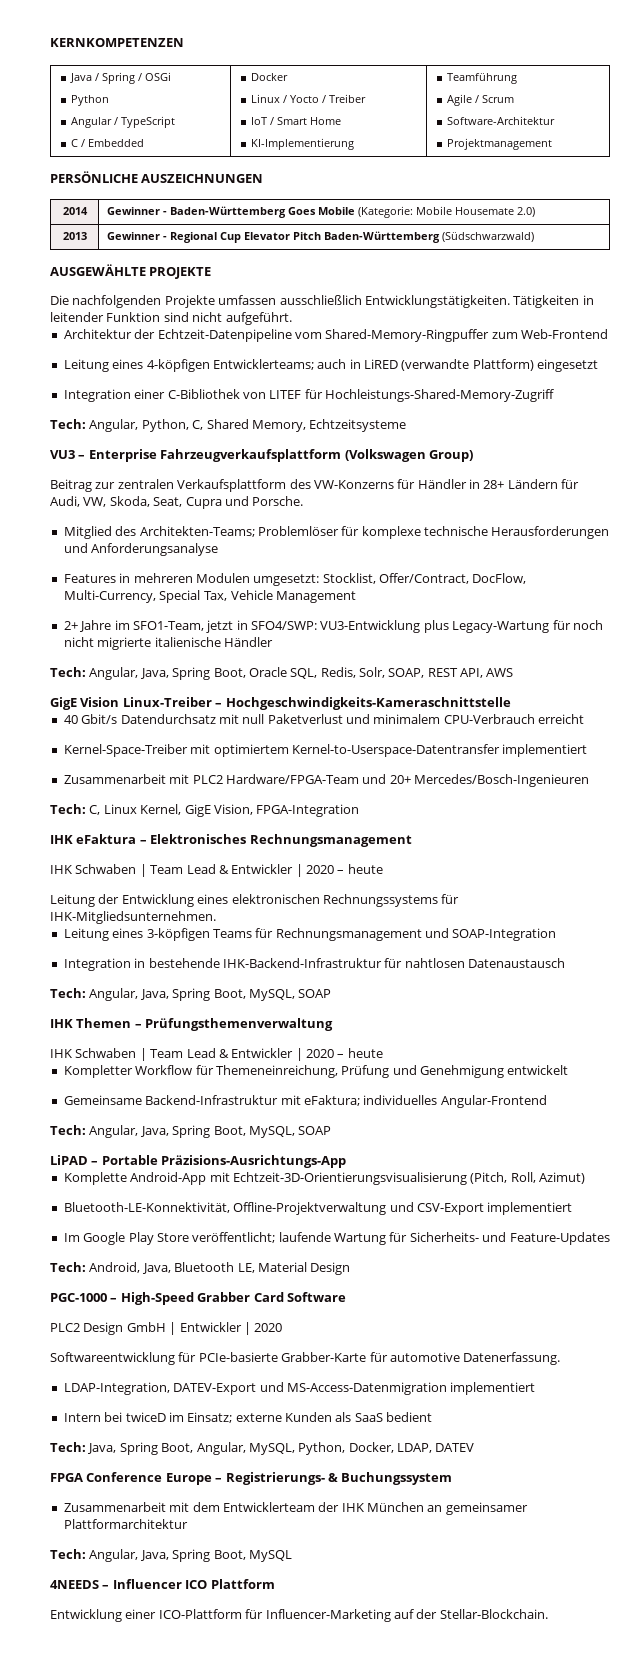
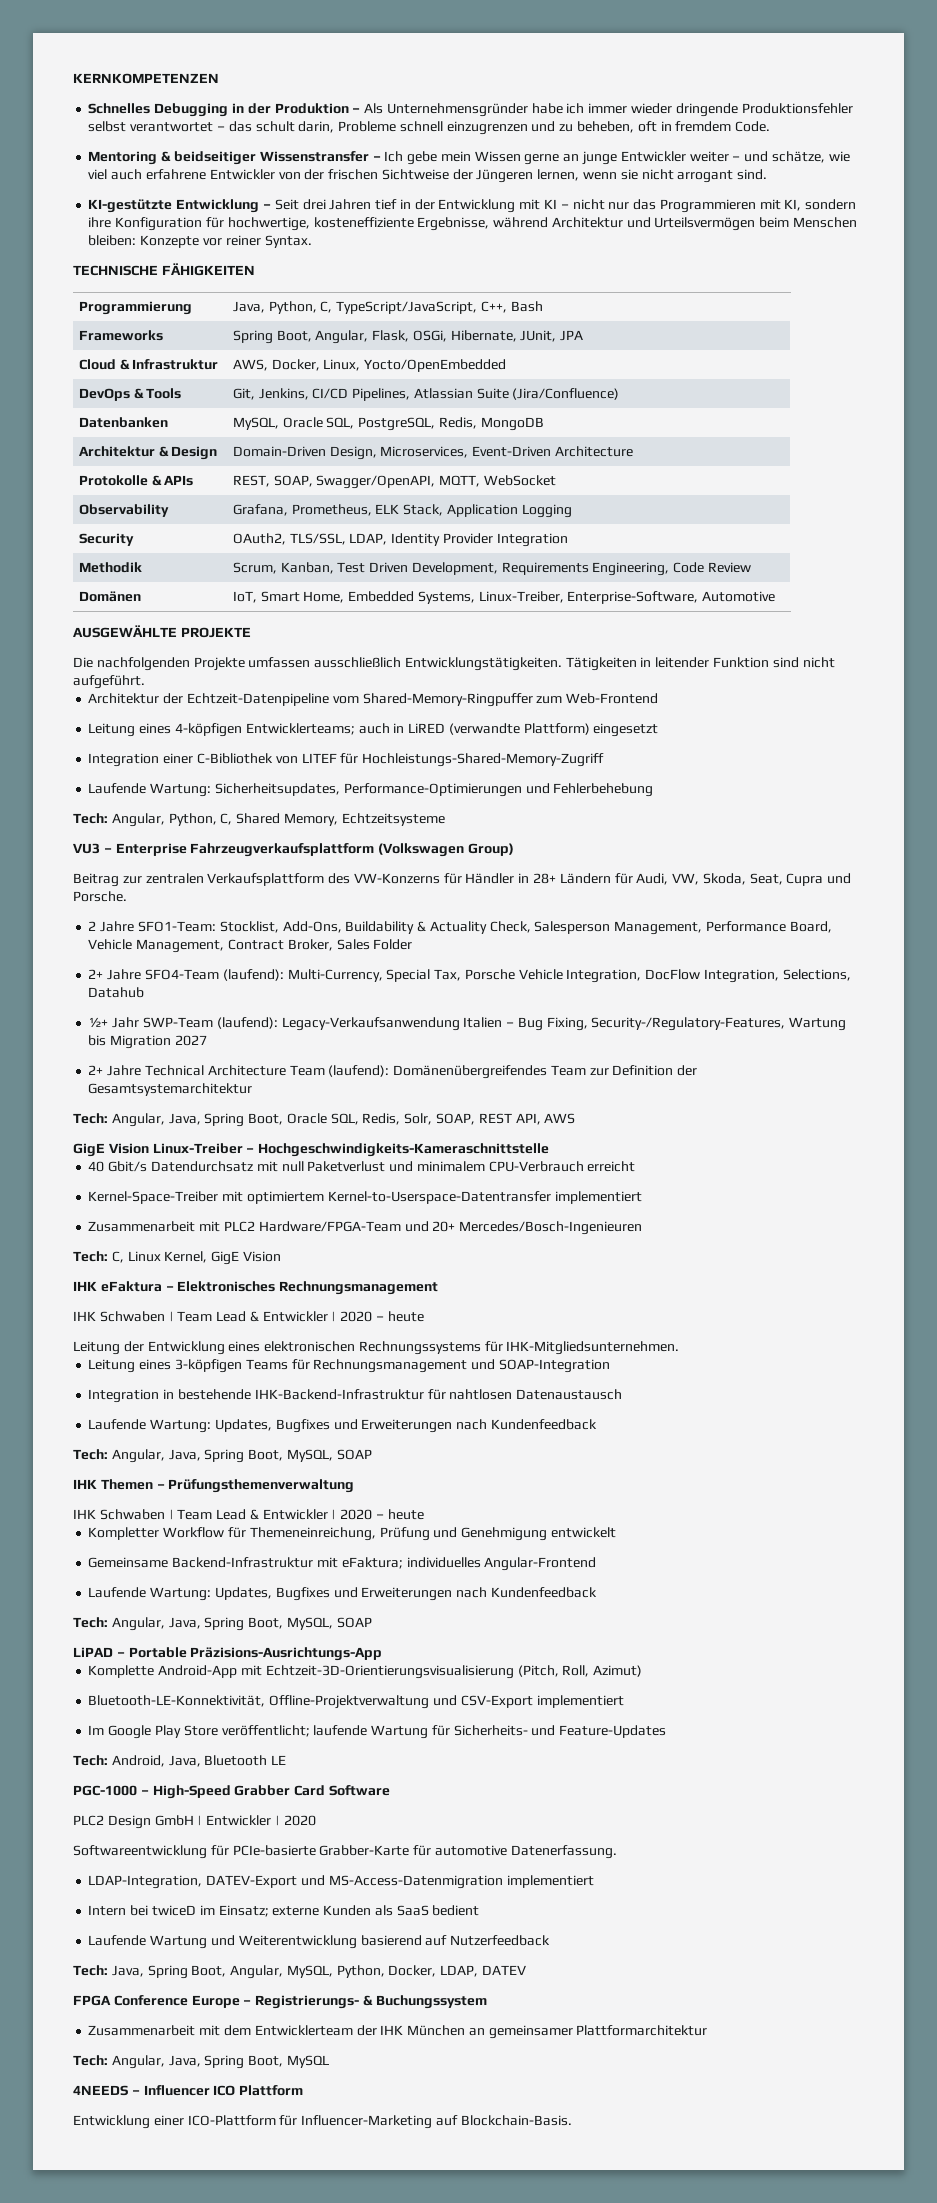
[70,72,172,84] [71,95,110,106] [71,116,176,128] [71,139,145,147] [251,73,289,81] [251,94,367,103] [251,117,342,125] [251,138,355,150] [447,73,518,84] [447,94,515,106] [447,116,556,125] [447,138,553,150] [50,171,264,183] [62,207,88,215] [107,206,536,218] [62,232,87,240] [107,231,535,243] // Java / Spring / OSGi // Python // Angular / TypeScript // C / Embedded | Docker // Linux / Yocto / Treiber // IoT / Smart Home // KI-Implementierung | Teamführung // Agile / Scrum // Software-Architektur // Projektmanagement // PERSÖNLICHE AUSZEICHNUNGEN // 2014 | Gewinner - Baden-Württemberg Goes Mobile (Kategorie: Mobile Housemate 2.0) // 2013 | Gewinner - Regional Cup Elevator Pitch Baden-Württemberg (Südschwarzwald) -> [88,103,853,117] [88,121,771,135] [88,151,850,165] [88,169,768,183] [88,199,857,213] [88,217,857,231] [88,235,312,248] [73,263,255,276] [78,301,192,315] [232,301,543,314] [78,330,163,341] [232,330,584,344] [78,359,219,370] [232,359,507,372] [78,388,182,401] [232,388,620,401] [78,417,168,428] [232,417,544,431] [78,446,218,460] [232,446,633,460] [78,475,194,486] [232,475,556,489] [78,504,169,517] [232,504,572,518] [78,533,134,546] [232,533,568,547] [78,562,142,573] [232,562,751,576] [78,591,141,602] [232,591,776,604] // Schnelles Debugging in der Produktion – Als Unternehmensgründer habe ich immer wieder dringende Produktionsfehler selbst verantwortet – das schult darin, Probleme schnell einzugrenzen und zu beheben, oft in fremdem Code. // Mentoring & beidseitiger Wissenstransfer – Ich gebe mein Wissen gerne an junge Entwickler weiter – und schätze, wie viel auch erfahrene Entwickler von der frischen Sichtweise der Jüngeren lernen, wenn sie nicht arrogant sind. // KI-gestützte Entwicklung – Seit drei Jahren tief in der Entwicklung mit KI – nicht nur das Programmieren mit KI, sondern ihre Konfiguration für hochwertige, kosteneffiziente Ergebnisse, während Architektur und Urteilsvermögen beim Menschen bleiben: Konzepte vor reiner Syntax. // TECHNISCHE FÄHIGKEITEN // Programmierung | Java, Python, C, TypeScript/JavaScript, C++, Bash // Frameworks | Spring Boot, Angular, Flask, OSGi, Hibernate, JUnit, JPA // Cloud & Infrastruktur | AWS, Docker, Linux, Yocto/OpenEmbedded // DevOps & Tools | Git, Jenkins, CI/CD Pipelines, Atlassian Suite (Jira/Confluence) // Datenbanken | MySQL, Oracle SQL, PostgreSQL, Redis, MongoDB // Architektur & Design | Domain-Driven Design, Microservices, Event-Driven Architecture // Protokolle & APIs | REST, SOAP, Swagger/OpenAPI, MQTT, WebSocket // Observability | Grafana, Prometheus, ELK Stack, Application Logging // Security | OAuth2, TLS/SSL, LDAP, Identity Provider Integration // Methodik | Scrum, Kanban, Test Driven Development, Requirements Engineering, Code Review // Domänen | IoT, Smart Home, Embedded Systems, Linux-Treiber, Enterprise-Software, Automotive
(554, 395) none -> [88,783,654,797] // Laufende Wartung: Sicherheitsupdates, Performance-Optimierungen und Fehlerbehebung
[63,526,610,539] [63,543,219,556] [63,573,527,586] [63,590,357,603] [63,620,603,633] [63,637,273,650] Mitglied des Architekten-Teams; Problemlöser für komplexe technische Herausforderungen und Anforderungsanalyse // Features in mehreren Modulen umgesetzt: Stocklist, Offer/Contract, DocFlow, Multi-Currency, Special Tax, Vehicle Management // 2+ Jahre im SFO1-Team, jetzt in SFO4/SWP: VU3-Entwicklung plus Legacy-Wartung für noch nicht migrierte italienische Händler -> [88,921,832,935] [88,939,413,953] [88,969,851,983] [88,987,145,998] [88,1017,847,1031] [88,1035,207,1049] [88,1065,698,1079] [88,1083,253,1096] 2 Jahre SFO1-Team: Stocklist, Add-Ons, Buildability & Actuality Check, Salesperson Management, Performance Board, Vehicle Management, Contract Broker, Sales Folder // 2+ Jahre SFO4-Team (laufend): Multi-Currency, Special Tax, Porsche Vehicle Integration, DocFlow Integration, Selections, Datahub // ½+ Jahr SWP-Team (laufend): Legacy-Verkaufsanwendung Italien – Bug Fixing, Security-/Regulatory-Features, Wartung bis Migration 2027 // 2+ Jahre Technical Architecture Team (laufend): Domänenübergreifendes Team zur Definition der Gesamtsystemarchitektur
[213,804,360,817] Vision, FPGA-Integration -> [242,1251,281,1262] Vision
(565, 963) none -> [88,1419,597,1433] // Laufende Wartung: Updates, Bugfixes und Erweiterungen nach Kundenfeedback
(547, 1101) none -> [88,1587,597,1601] // Laufende Wartung: Updates, Bugfixes und Erweiterungen nach Kundenfeedback
[237,1262,351,1275] LE, Material Design -> [271,1755,287,1765] LE
(433, 1417) none -> [88,1935,551,1949] // Laufende Wartung und Weiterentwicklung basierend auf Nutzerfeedback
[416,1609,548,1619] der Stellar-Blockchain. -> [460,2115,572,2126] Blockchain-Basis.

